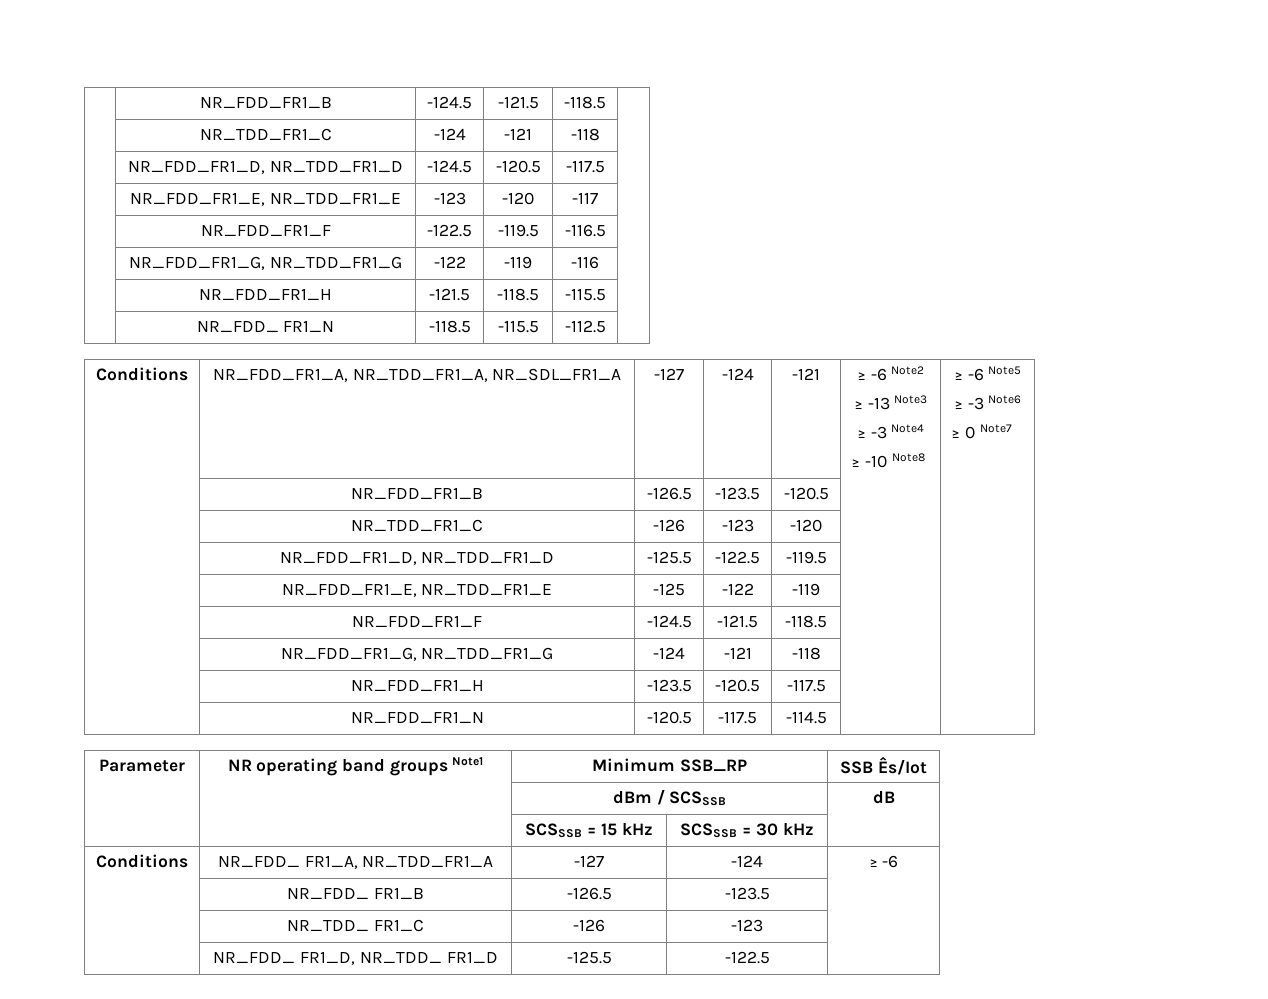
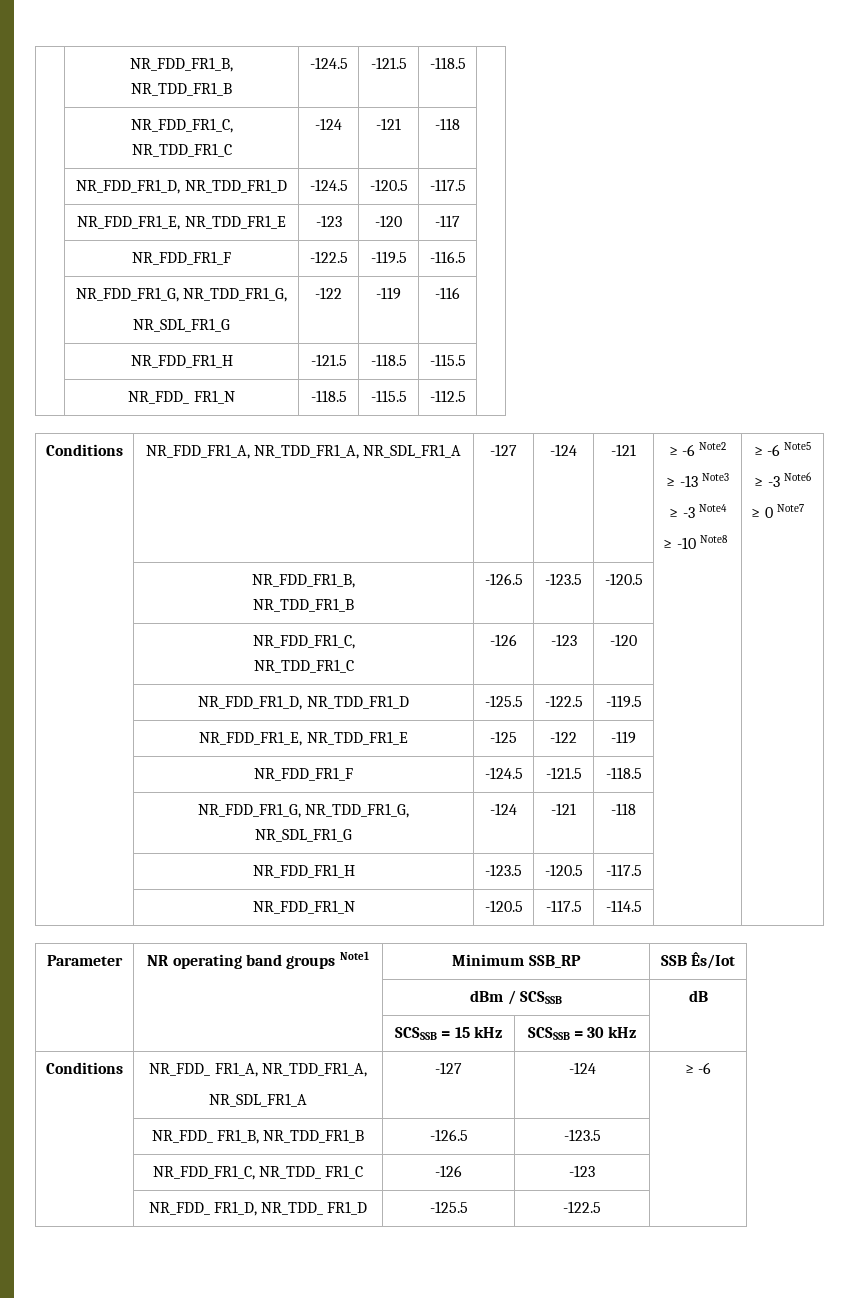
[199,96,332,108] | NR_FDD_FR1_B -> [130,57,233,72] [131,82,232,96] | NR_FDD_FR1_B, // NR_TDD_FR1_B
(606, 102) none -> [130,118,233,133] NR_FDD_FR1_C, //
[269,256,402,269] NR_TDD_FR1_G -> [183,287,288,302] [133,318,230,332] NR_TDD_FR1_G, // NR_SDL_FR1_G
[351,487,483,499] NR_FDD_FR1_B -> [252,573,355,588] [253,598,354,612] NR_FDD_FR1_B, // NR_TDD_FR1_B
(829, 493) none -> [252,634,355,649] NR_FDD_FR1_C, //
[421,647,554,660] NR_TDD_FR1_G -> [305,803,410,818] [255,828,352,842] NR_TDD_FR1_G, // NR_SDL_FR1_G
[362,855,494,867] NR_TDD_FR1_A -> [261,1062,367,1077] [209,1093,307,1107] NR_TDD_FR1_A, // NR_SDL_FR1_A
[373,887,424,899] FR1_B -> [217,1129,365,1144] FR1_B, NR_TDD_FR1_B
(770, 893) none -> [152,1165,255,1180] NR_FDD_FR1_C,

